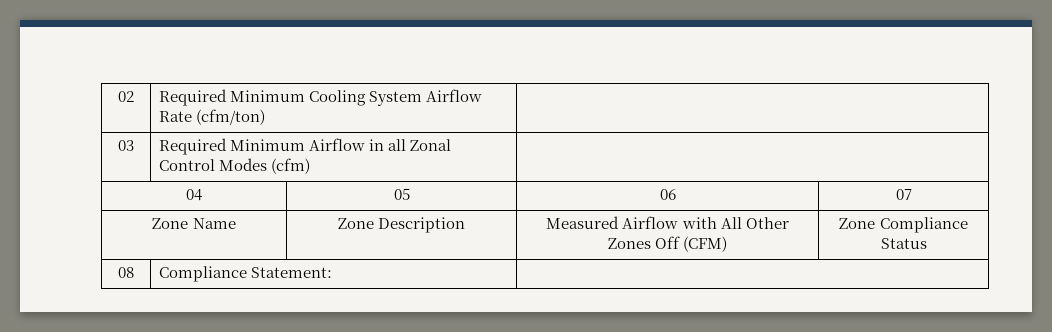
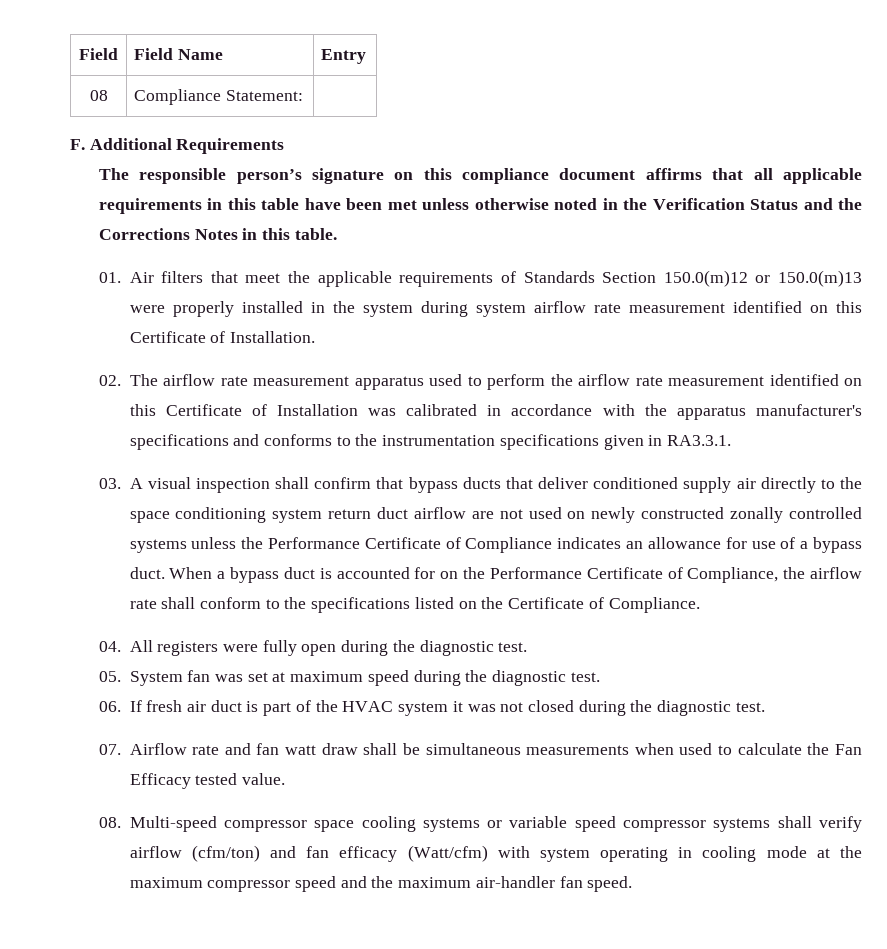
[118,91,134,102] [158,89,483,106] [158,109,265,125] [118,140,134,151] [158,138,452,155] [158,158,310,174] [186,189,202,201] [393,188,410,200] [659,189,676,200] [895,189,912,200] [152,218,236,229] [337,217,466,233] [546,216,789,229] [607,236,728,252] [839,217,968,233] [880,238,927,249] [118,267,134,278] [158,266,332,282] 02 | Required Minimum Cooling System Airflow Rate (cfm/ton) | // 03 | Required Minimum Airflow in all Zonal Control Modes (cfm) | // 04 | 05 | 06 | 07 // Zone Name | Zone Description | Measured Airflow with All Other Zones Off (CFM) | Zone Compliance Status // 08 | Compliance Statement: | -> [79,48,118,60] [134,48,223,60] [321,49,367,64] [89,90,108,101] [134,89,303,105] [70,138,285,154] [98,168,863,184] [98,198,862,214] [98,228,337,240] [98,270,862,287] [129,301,863,317] [129,331,316,343] [98,374,863,390] [129,404,863,420] [129,434,732,450] [98,477,862,493] [129,507,863,523] [129,537,863,553] [129,567,863,583] [129,597,700,613] [98,640,528,656] [98,670,600,686] [98,700,765,716] [98,743,863,755] [129,773,286,789] [98,816,862,832] [129,845,862,862] [129,876,633,892] Field | Field Name | Entry // 08 | Compliance Statement: | // F. Additional Requirements // The responsible person’s signature on this compliance document affirms that all applicable requirements in this table have been met unless otherwise noted in the Verification Status and the Corrections Notes in this table. // 01. Air filters that meet the applicable requirements of Standards Section 150.0(m)12 or 150.0(m)13 were properly installed in the system during system airflow rate measurement identified on this Certificate of Installation. // 02. The airflow rate measurement apparatus used to perform the airflow rate measurement identified on this Certificate of Installation was calibrated in accordance with the apparatus manufacturer's specifications and conforms to the instrumentation specifications given in RA3.3.1. // 03. A visual inspection shall confirm that bypass ducts that deliver conditioned supply air directly to the space conditioning system return duct airflow are not used on newly constructed zonally controlled systems unless the Performance Certificate of Compliance indicates an allowance for use of a bypass duct. When a bypass duct is accounted for on the Performance Certificate of Compliance, the airflow rate shall conform to the specifications listed on the Certificate of Compliance. // 04. All registers were fully open during the diagnostic test. // 05. System fan was set at maximum speed during the diagnostic test. // 06. If fresh air duct is part of the HVAC system it was not closed during the diagnostic test. // 07. Airflow rate and fan watt draw shall be simultaneous measurements when used to calculate the Fan Efficacy tested value. // 08. Multi-speed compressor space cooling systems or variable speed compressor systems shall verify airflow (cfm/ton) and fan efficacy (Watt/cfm) with system operating in cooling mode at the maximum compressor speed and the maximum air-handler fan speed.

